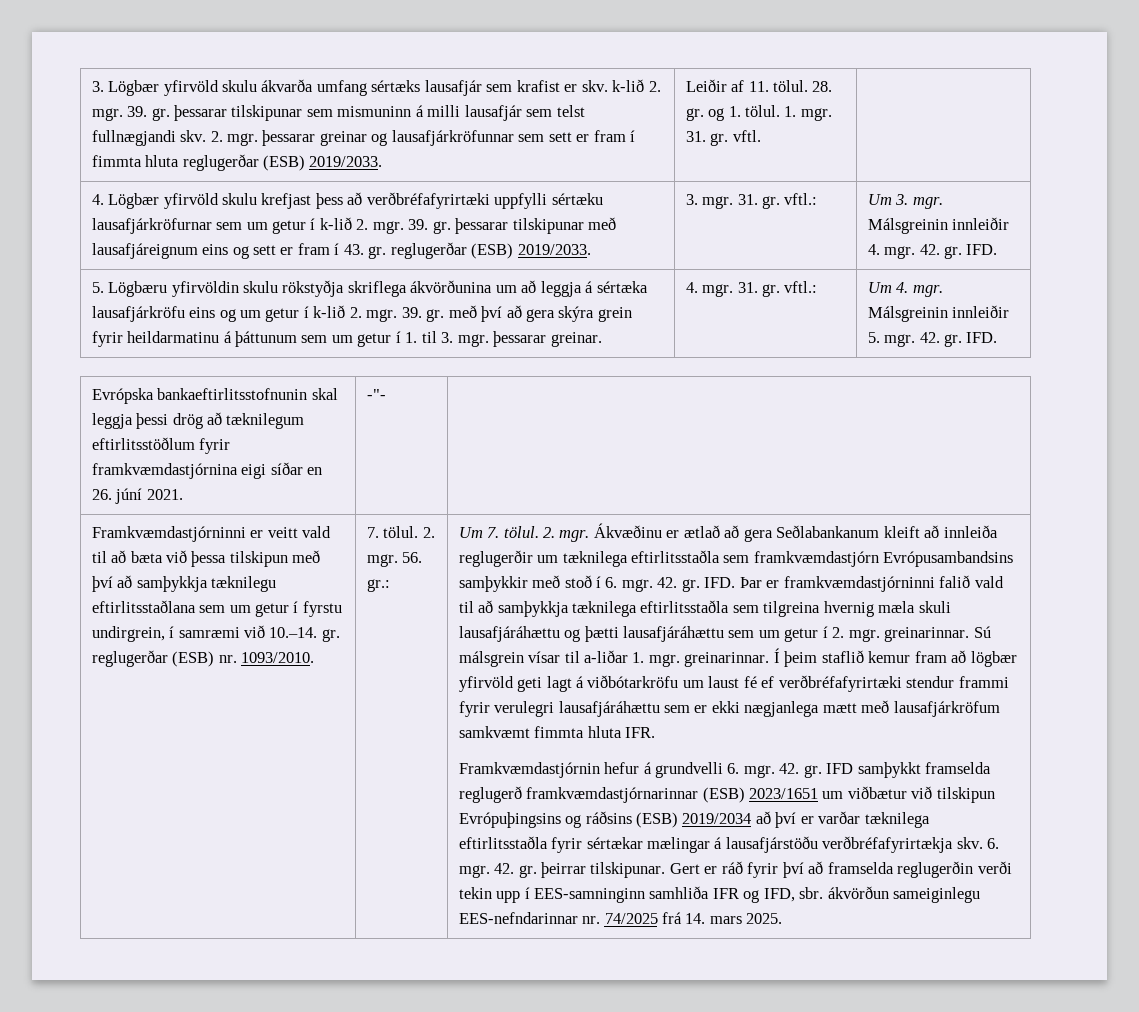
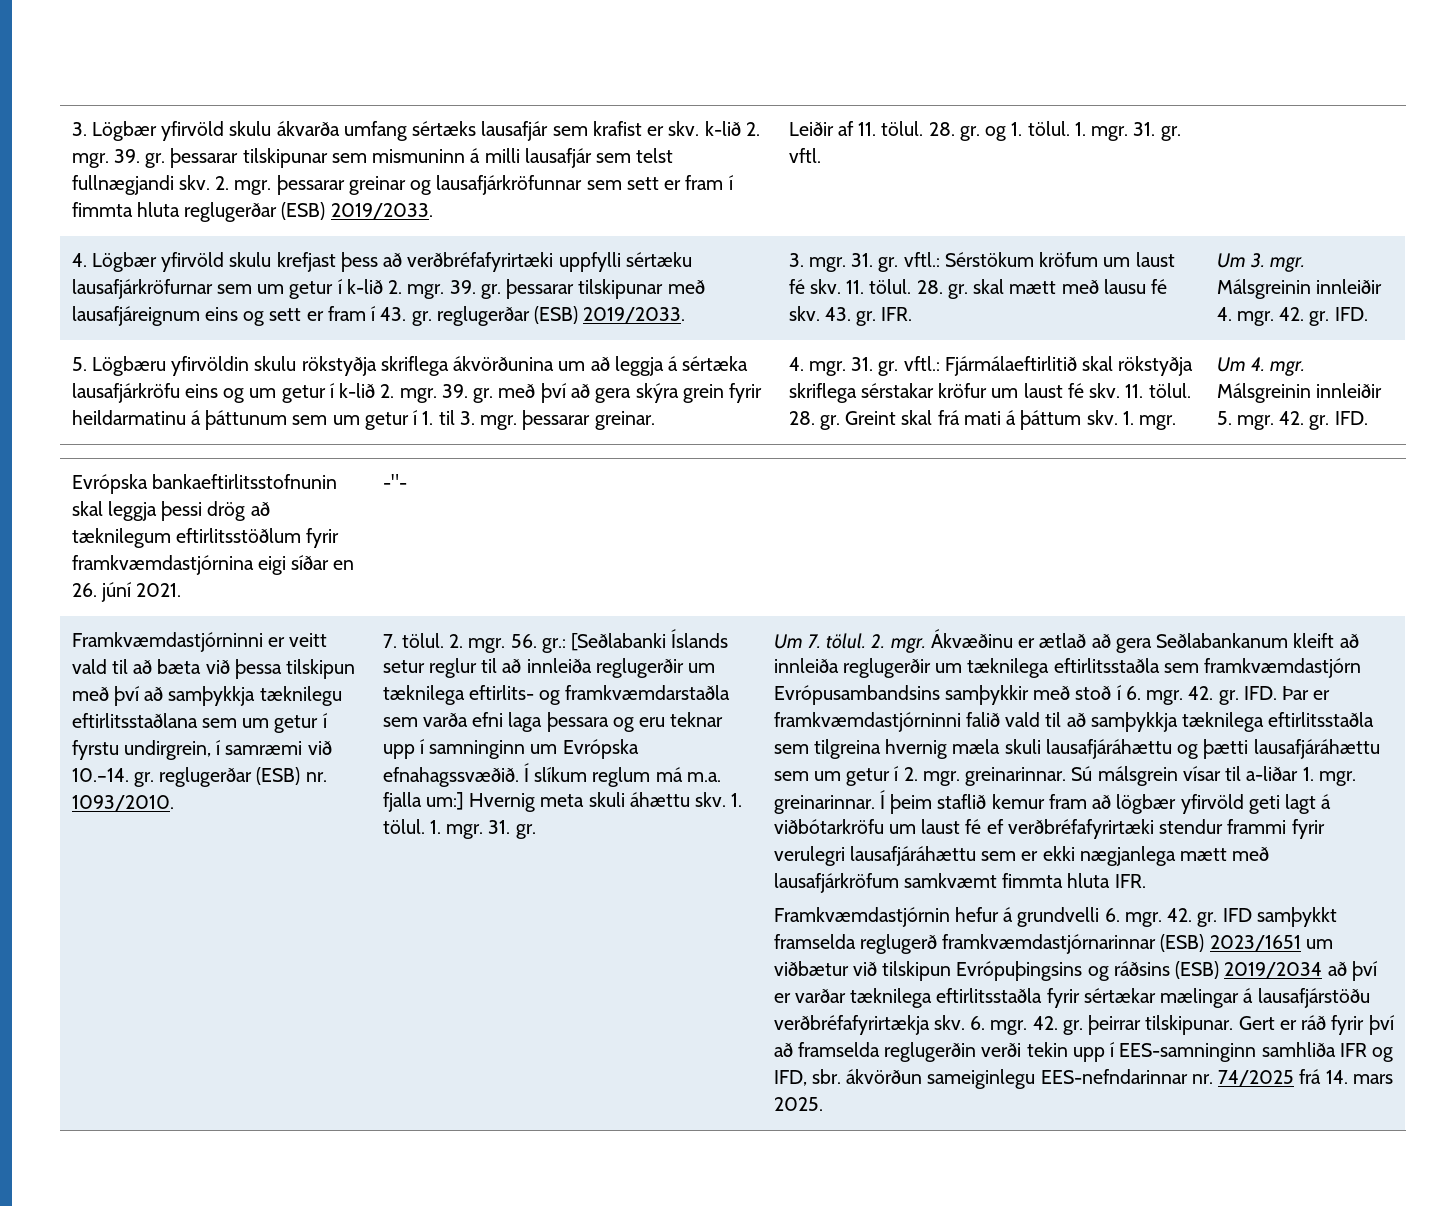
(818, 199) none -> [944,252,1175,267] [788,279,1168,299] [788,306,913,326] Sérstökum kröfum um laust fé skv. 11. tölul. 28. gr. skal mætt með lausu fé skv. 43. gr. IFR.
(818, 287) none -> [944,356,1194,376] [788,383,1191,403] [788,410,1177,430] Fjármálaeftirlitið skal rökstyðja skriflega sérstakar kröfur um laust fé skv. 11. tölul. 28. gr. Greint skal frá mati á þáttum skv. 1. mgr.
(390, 585) none -> [571,629,729,651] [382,658,716,678] [382,685,731,705] [382,712,724,732] [382,739,639,759] [382,763,721,787] [382,792,743,812] [382,819,536,839] [Seðlabanki Íslands setur reglur til að innleiða reglugerðir um tæknilega eftirlits- og framkvæmdarstaðla sem varða efni laga þessara og eru teknar upp í samninginn um Evrópska efnahagssvæðið. Í slíkum reglum má m.a. fjalla um:] Hvernig meta skuli áhættu skv. 1. tölul. 1. mgr. 31. gr.

